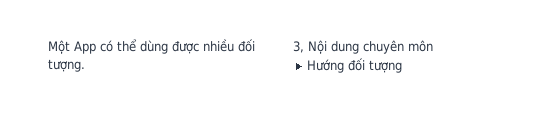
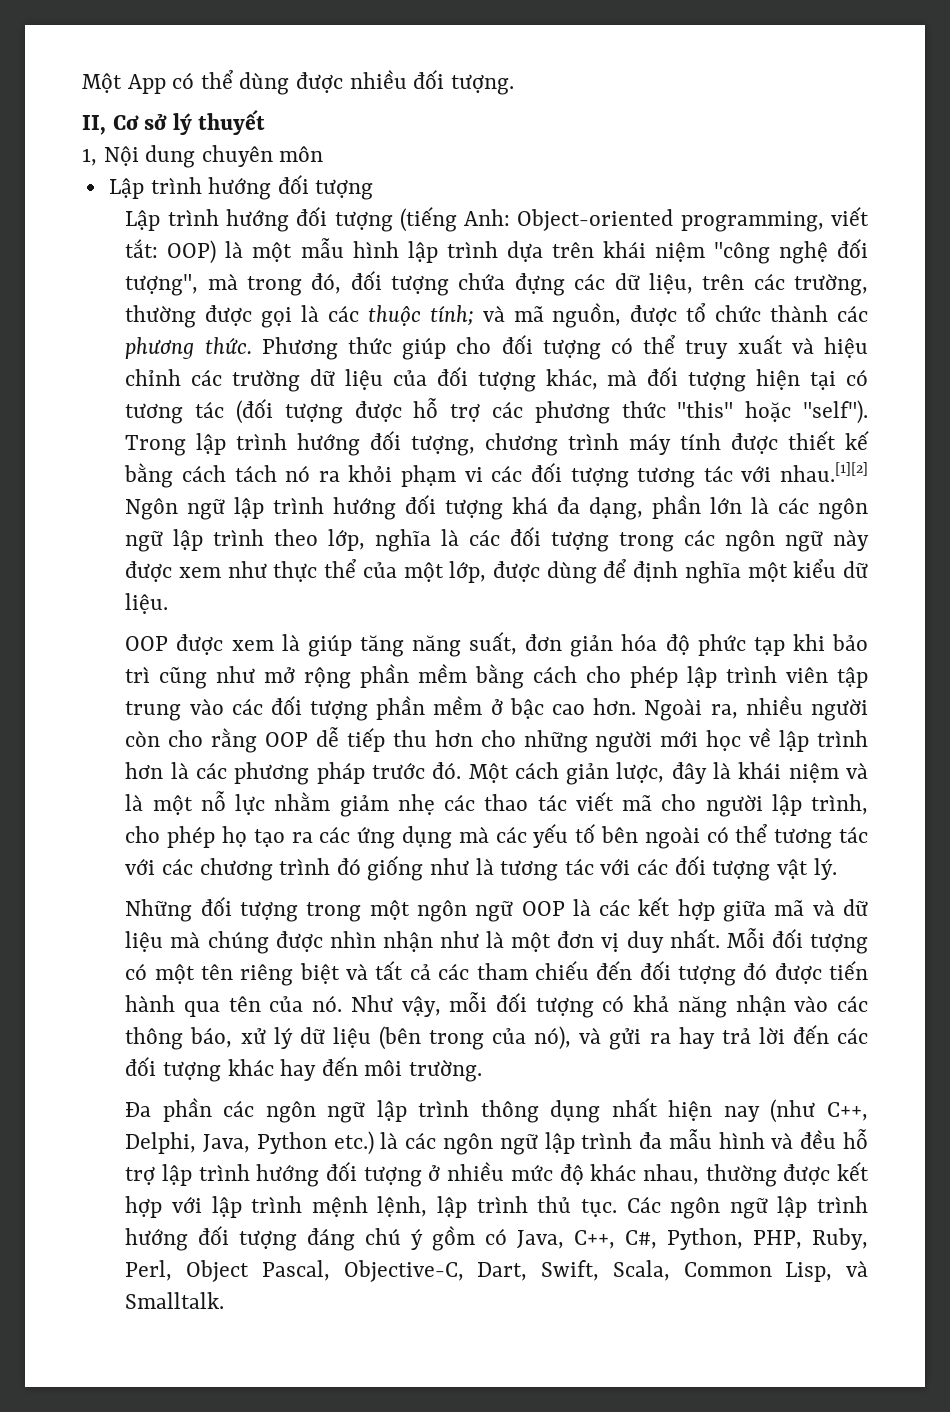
[293,41,304,53] 3, -> [82,110,266,135] [82,148,97,166] II, Cơ sở lý thuyết // 1,
[306,58,402,73] Hướng đối tượng -> [108,175,374,200] [125,207,869,232] [125,238,868,264] [125,271,869,296] [125,303,868,328] [125,335,868,360] [125,367,869,392] [125,398,869,424] [125,431,869,456] [124,462,868,488] [125,495,869,520] [125,527,870,552] [125,559,869,584] [125,593,169,614] [125,632,869,657] [125,664,869,689] [125,696,868,721] [125,727,868,753] [125,762,868,785] [125,791,869,817] [125,824,869,849] [125,856,837,881] [125,897,868,922] [125,928,869,954] [125,961,868,986] [125,992,869,1018] [125,1025,868,1050] [125,1057,483,1082] [125,1098,868,1123] [125,1129,868,1155] [125,1162,869,1187] [125,1196,868,1219] [125,1226,868,1251] [125,1260,868,1282] [125,1292,225,1309] Lập trình hướng đối tượng // Lập trình hướng đối tượng (tiếng Anh: Object-oriented programming, viết tắt: OOP) là một mẫu hình lập trình dựa trên khái niệm "công nghệ đối tượng", mà trong đó, đối tượng chứa đựng các dữ liệu, trên các trường, thường được gọi là các thuộc tính; và mã nguồn, được tổ chức thành các phương thức. Phương thức giúp cho đối tượng có thể truy xuất và hiệu chỉnh các trường dữ liệu của đối tượng khác, mà đối tượng hiện tại có tương tác (đối tượng được hỗ trợ các phương thức "this" hoặc "self"). Trong lập trình hướng đối tượng, chương trình máy tính được thiết kế bằng cách tách nó ra khỏi phạm vi các đối tượng tương tác với nhau.[1][2] Ngôn ngữ lập trình hướng đối tượng khá đa dạng, phần lớn là các ngôn ngữ lập trình theo lớp, nghĩa là các đối tượng trong các ngôn ngữ này được xem như thực thể của một lớp, được dùng để định nghĩa một kiểu dữ liệu. // OOP được xem là giúp tăng năng suất, đơn giản hóa độ phức tạp khi bảo trì cũng như mở rộng phần mềm bằng cách cho phép lập trình viên tập trung vào các đối tượng phần mềm ở bậc cao hơn. Ngoài ra, nhiều người còn cho rằng OOP dễ tiếp thu hơn cho những người mới học về lập trình hơn là các phương pháp trước đó. Một cách giản lược, đây là khái niệm và là một nỗ lực nhằm giảm nhẹ các thao tác viết mã cho người lập trình, cho phép họ tạo ra các ứng dụng mà các yếu tố bên ngoài có thể tương tác với các chương trình đó giống như là tương tác với các đối tượng vật lý. // Những đối tượng trong một ngôn ngữ OOP là các kết hợp giữa mã và dữ liệu mà chúng được nhìn nhận như là một đơn vị duy nhất. Mỗi đối tượng có một tên riêng biệt và tất cả các tham chiếu đến đối tượng đó được tiến hành qua tên của nó. Như vậy, mỗi đối tượng có khả năng nhận vào các thông báo, xử lý dữ liệu (bên trong của nó), và gửi ra hay trả lời đến các đối tượng khác hay đến môi trường. // Đa phần các ngôn ngữ lập trình thông dụng nhất hiện nay (như C++, Delphi, Java, Python etc.) là các ngôn ngữ lập trình đa mẫu hình và đều hỗ trợ lập trình hướng đối tượng ở nhiều mức độ khác nhau, thường được kết hợp với lập trình mệnh lệnh, lập trình thủ tục. Các ngôn ngữ lập trình hướng đối tượng đáng chú ý gồm có Java, C++, C#, Python, PHP, Ruby, Perl, Object Pascal, Objective-C, Dart, Swift, Scala, Common Lisp, và Smalltalk.

